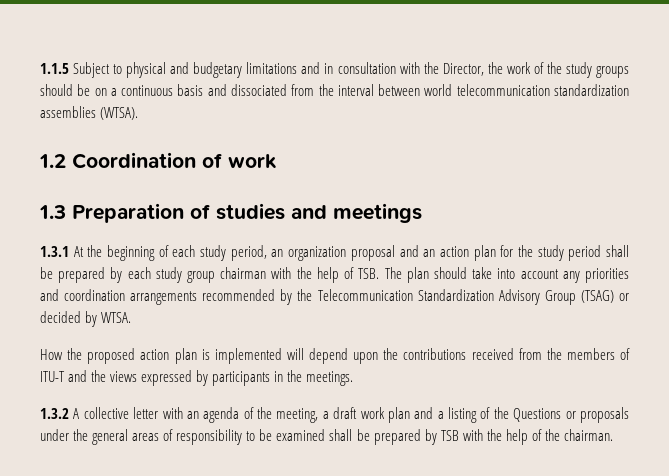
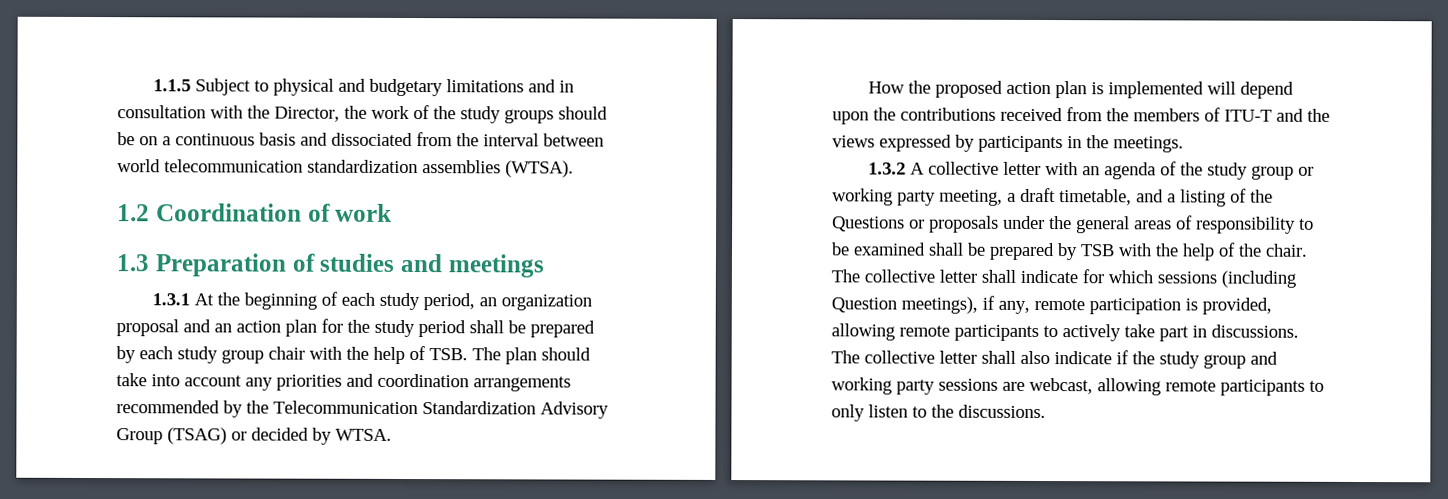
[220,267,267,279] chairman -> [268,346,305,360] chair
(273, 413) none -> [1207,162,1315,180] [832,188,936,206] study group or working party
[360,407,410,423] work plan -> [1059,189,1132,206] timetable,
[563,429,613,441] chairman. -> [1265,243,1308,257] [831,269,1296,288] [831,295,1272,315] [831,323,1299,342] [831,350,1278,369] [831,377,1324,396] [831,404,1046,422] chair. The collective letter shall indicate for which sessions (including Question meetings), if any, remote participation is provided, allowing remote participants to actively take part in discussions. The collective letter shall also indicate if the study group and working party sessions are webcast, allowing remote participants to only listen to the discussions.

